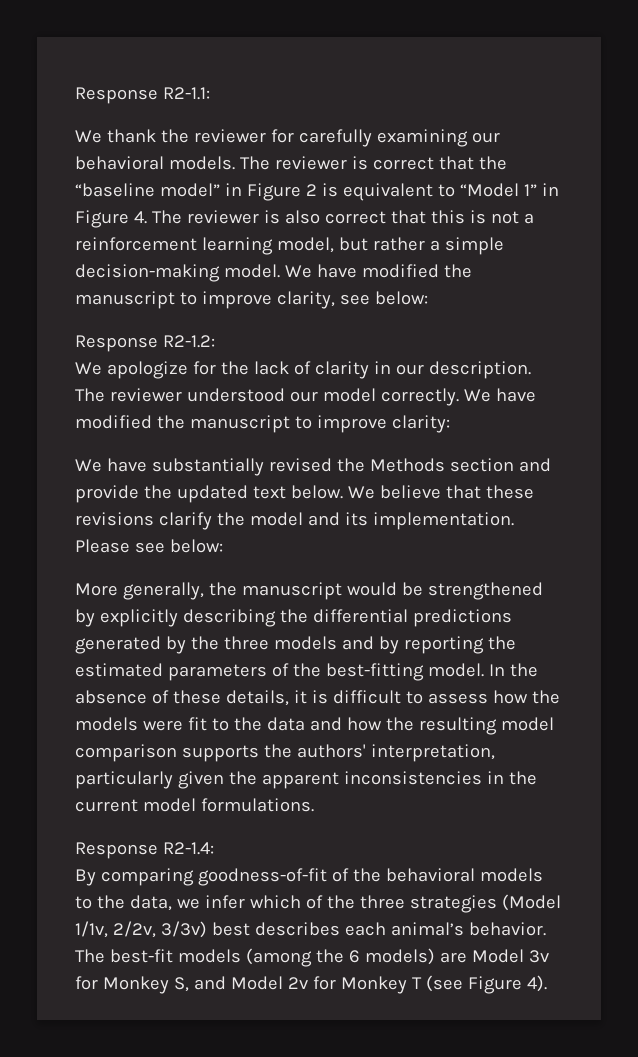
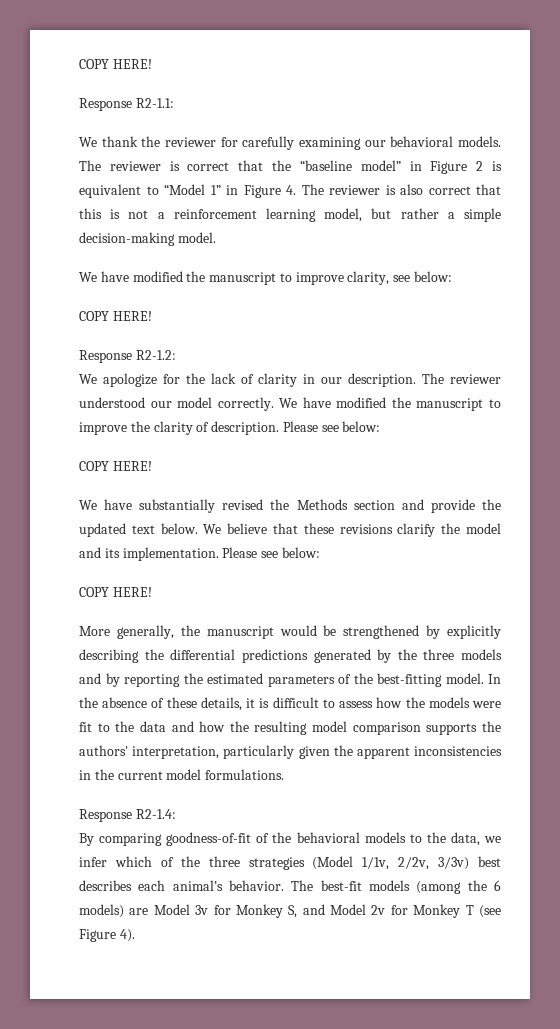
(75, 95) none -> [79,59,152,69] COPY HERE! //
(280, 271) none -> (216, 237) //
(428, 298) none -> [79,311,152,321] // COPY HERE!
[391,415,450,433] clarity: -> [130,421,381,435] [79,461,152,471] the clarity of description. Please see below: // COPY HERE!
(223, 546) none -> [79,587,152,597] // COPY HERE!

